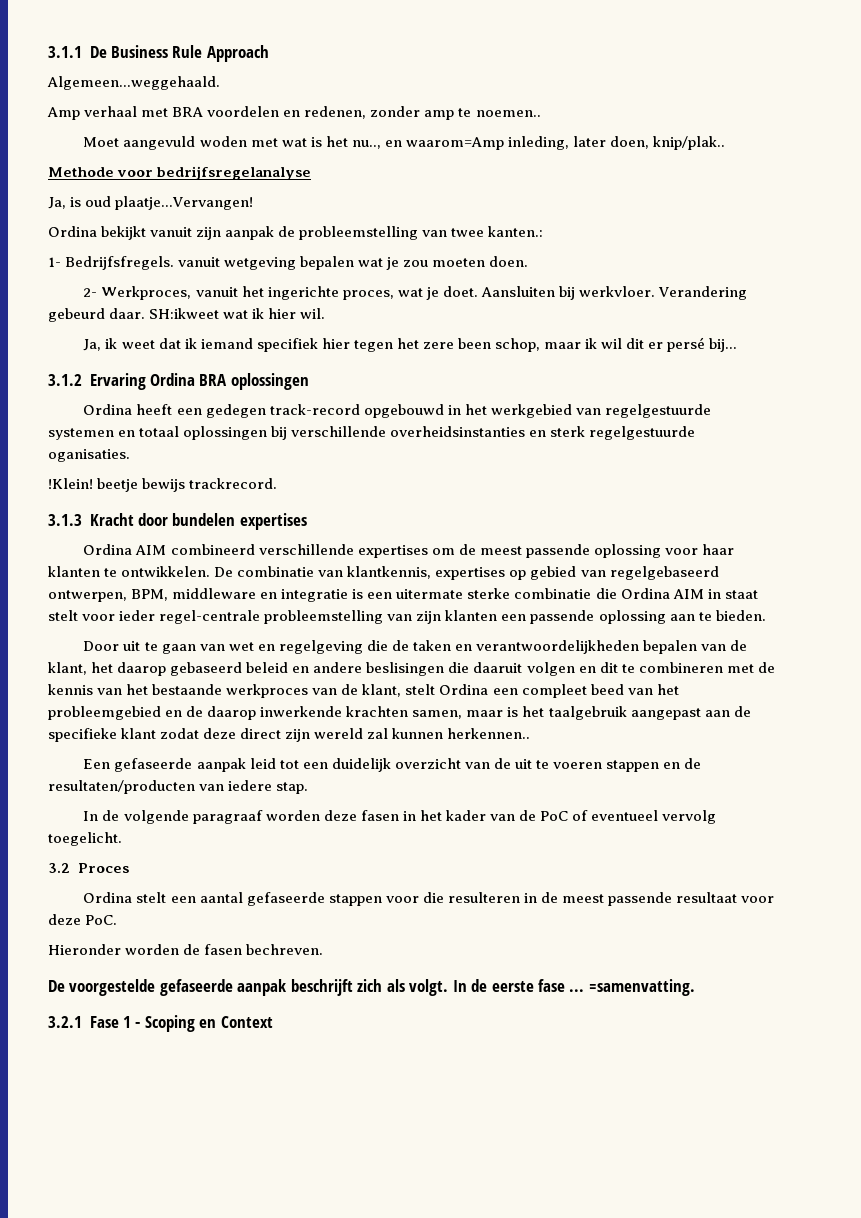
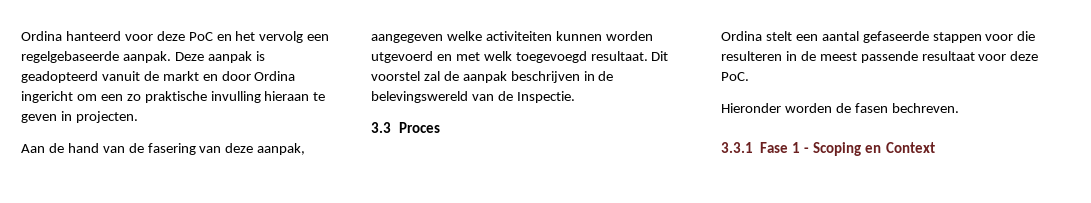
[48,45,269,62] [47,76,220,90] [47,106,541,120] [83,136,726,150] [48,166,312,180] [48,196,254,210] [48,226,544,240] [48,256,529,270] [83,286,748,300] [48,308,326,322] [83,337,738,352] [48,373,309,390] [83,404,711,418] [48,426,696,440] [48,449,130,462] [48,478,278,492] [48,513,307,530] [83,544,734,558] [48,566,719,580] [48,588,758,602] [48,610,766,624] [83,640,748,654] [48,662,775,676] [48,684,679,698] [48,706,751,720] [48,728,531,742] [83,758,702,772] [48,780,309,794] [83,810,717,824] [48,832,122,846] [48,863,70,873] 3.1.1 De Business Rule Approach // Algemeen...weggehaald. // Amp verhaal met BRA voordelen en redenen, zonder amp te noemen.. // Moet aangevuld woden met wat is het nu.., en waarom=Amp inleding, later doen, knip/plak.. // Methode voor bedrijfsregelanalyse // Ja, is oud plaatje...Vervangen! // Ordina bekijkt vanuit zijn aanpak de probleemstelling van twee kanten.: // 1- Bedrijfsfregels. vanuit wetgeving bepalen wat je zou moeten doen. // 2- Werkproces, vanuit het ingerichte proces, wat je doet. Aansluiten bij werkvloer. Verandering gebeurd daar. SH:ikweet wat ik hier wil. // Ja, ik weet dat ik iemand specifiek hier tegen het zere been schop, maar ik wil dit er persé bij... // 3.1.2 Ervaring Ordina BRA oplossingen // Ordina heeft een gedegen track-record opgebouwd in het werkgebied van regelgestuurde systemen en totaal oplossingen bij verschillende overheidsinstanties en sterk regelgestuurde oganisaties. // !Klein! beetje bewijs trackrecord. // 3.1.3 Kracht door bundelen expertises // Ordina AIM combineerd verschillende expertises om de meest passende oplossing voor haar klanten te ontwikkelen. De combinatie van klantkennis, expertises op gebied van regelgebaseerd ontwerpen, BPM, middleware en integratie is een uitermate sterke combinatie die Ordina AIM in staat stelt voor ieder regel-centrale probleemstelling van zijn klanten een passende oplossing aan te bieden. // Door uit te gaan van wet en regelgeving die de taken en verantwoordelijkheden bepalen van de klant, het daarop gebaseerd beleid en andere beslisingen die daaruit volgen en dit te combineren met de kennis van het bestaande werkproces van de klant, stelt Ordina een compleet beed van het probleemgebied en de daarop inwerkende krachten samen, maar is het taalgebruik aangepast aan de specifieke klant zodat deze direct zijn wereld zal kunnen herkennen.. // Een gefaseerde aanpak leid tot een duidelijk overzicht van de uit te voeren stappen en de resultaten/producten van iedere stap. // In de volgende paragraaf worden deze fasen in het kader van de PoC of eventueel vervolg toegelicht. // 3.2 -> [21,31,330,43] [21,51,265,63] [21,71,296,83] [21,91,326,103] [21,111,138,123] [21,143,306,155] [371,31,653,43] [371,51,669,63] [371,71,614,83] [371,91,575,103] [371,122,391,133] Ordina hanteerd voor deze PoC en het vervolg een regelgebaseerde aanpak. Deze aanpak is geadopteerd vanuit de markt en door Ordina ingericht om een zo praktische invulling hieraan te geven in projecten. // Aan de hand van de fasering van deze aanpak, aangegeven welke activiteiten kunnen worden utgevoerd en met welk toegevoegd resultaat. Dit voorstel zal de aanpak beschrijven in de belevingswereld van de Inspectie. // 3.3
[48,979,695,996] [48,1016,82,1028] De voorgestelde gefaseerde aanpak beschrijft zich als volgt. In de eerste fase ... =samenvatting. // 3.2.1 -> [721,142,753,153] 3.3.1

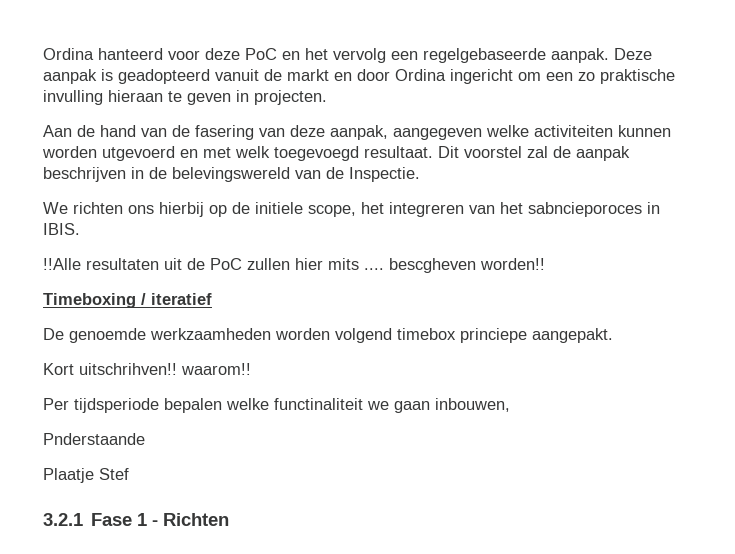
[371,122,441,133] [721,31,1036,43] [721,51,1039,63] [721,72,749,81] [721,103,959,113] [721,142,935,156] 3.3 Proces // Ordina stelt een aantal gefaseerde stappen voor die resulteren in de meest passende resultaat voor deze PoC. // Hieronder worden de fasen bechreven. // 3.3.1 Fase 1 - Scoping en Context -> [43,202,660,217] [43,223,80,235] [43,258,545,273] [43,293,212,308] [43,328,613,343] [43,363,251,375] [43,398,510,413] [43,433,145,445] [43,468,129,483] [43,513,230,526] We richten ons hierbij op de initiele scope, het integreren van het sabncieporoces in IBIS. // !!Alle resultaten uit de PoC zullen hier mits .... bescgheven worden!! // Timeboxing / iteratief // De genoemde werkzaamheden worden volgend timebox princiepe aangepakt. // Kort uitschrihven!! waarom!! // Per tijdsperiode bepalen welke functinaliteit we gaan inbouwen, // Pnderstaande // Plaatje Stef // 3.2.1 Fase 1 - Richten

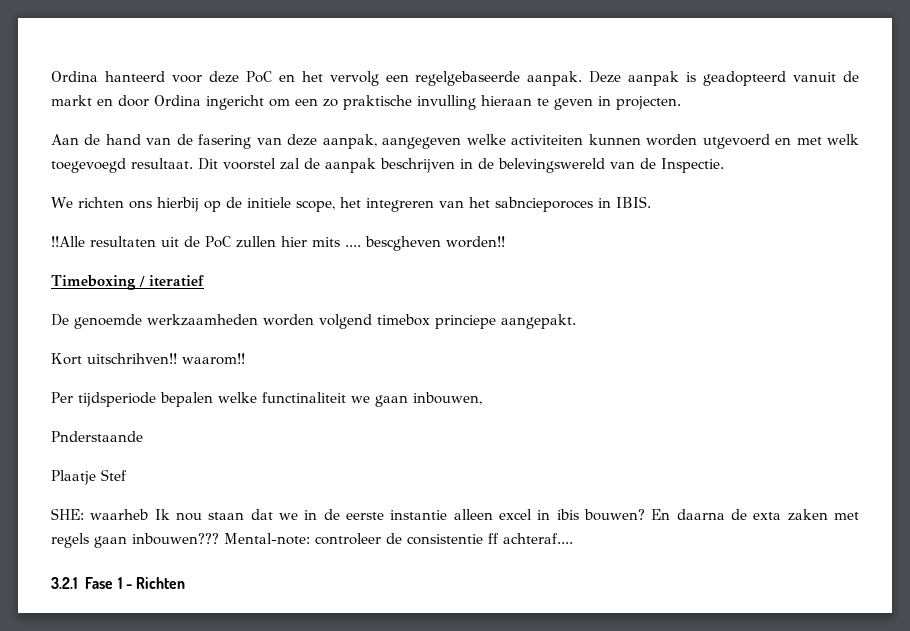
(129, 474) none -> [51,508,860,521] [51,533,573,548] // SHE: waarheb Ik nou staan dat we in de eerste instantie alleen excel in ibis bouwen? En daarna de exta zaken met regels gaan inbouwen??? Mental-note: controleer de consistentie ff achteraf....

